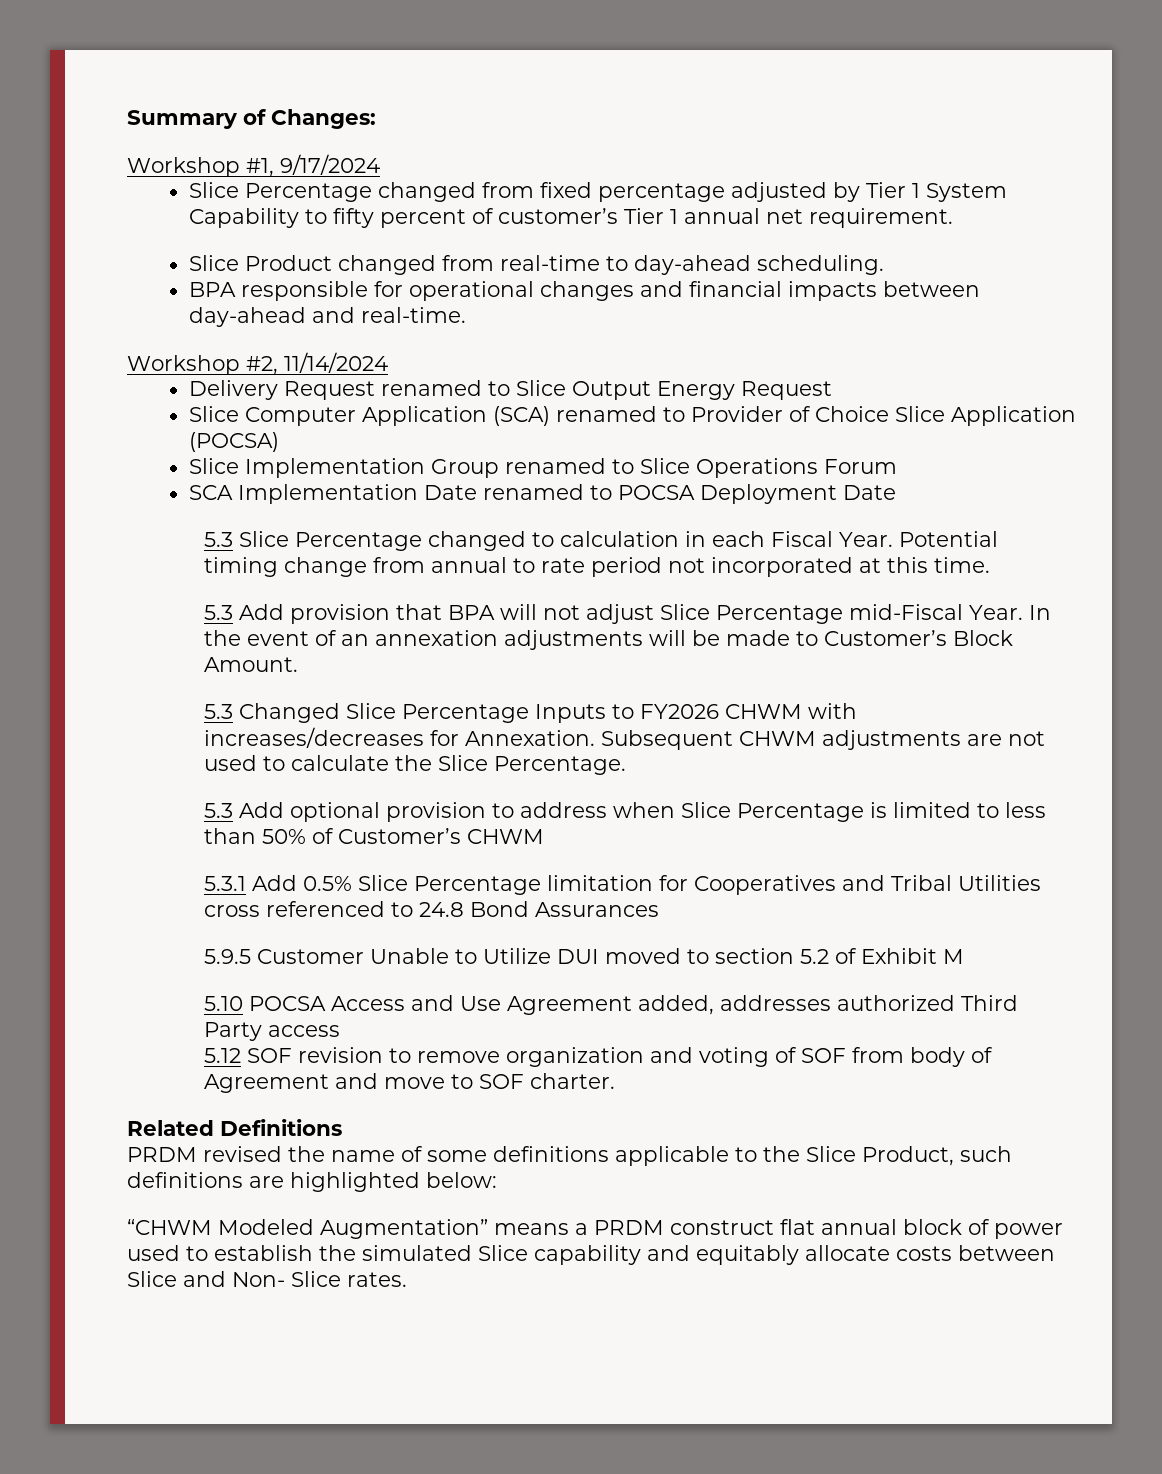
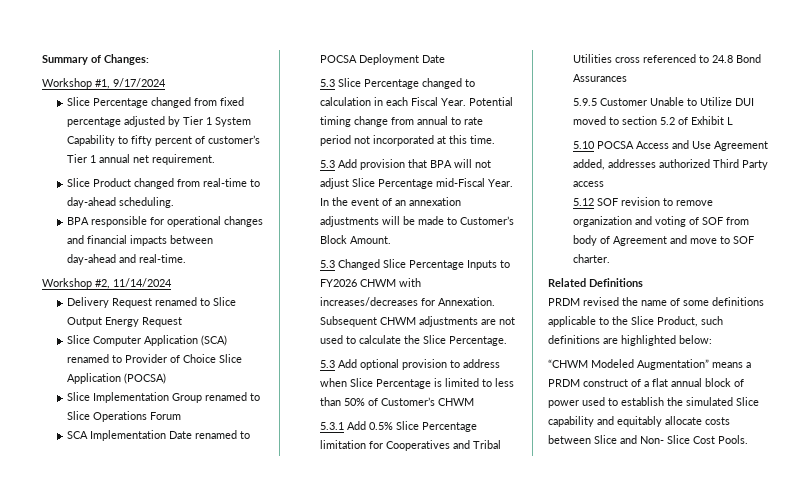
[943,949,965,964] M -> [727,117,734,125] L
(774, 1227) none -> [631,379,649,387] of a
[347,1272,407,1287] rates. -> [693,435,748,444] Cost Pools.

